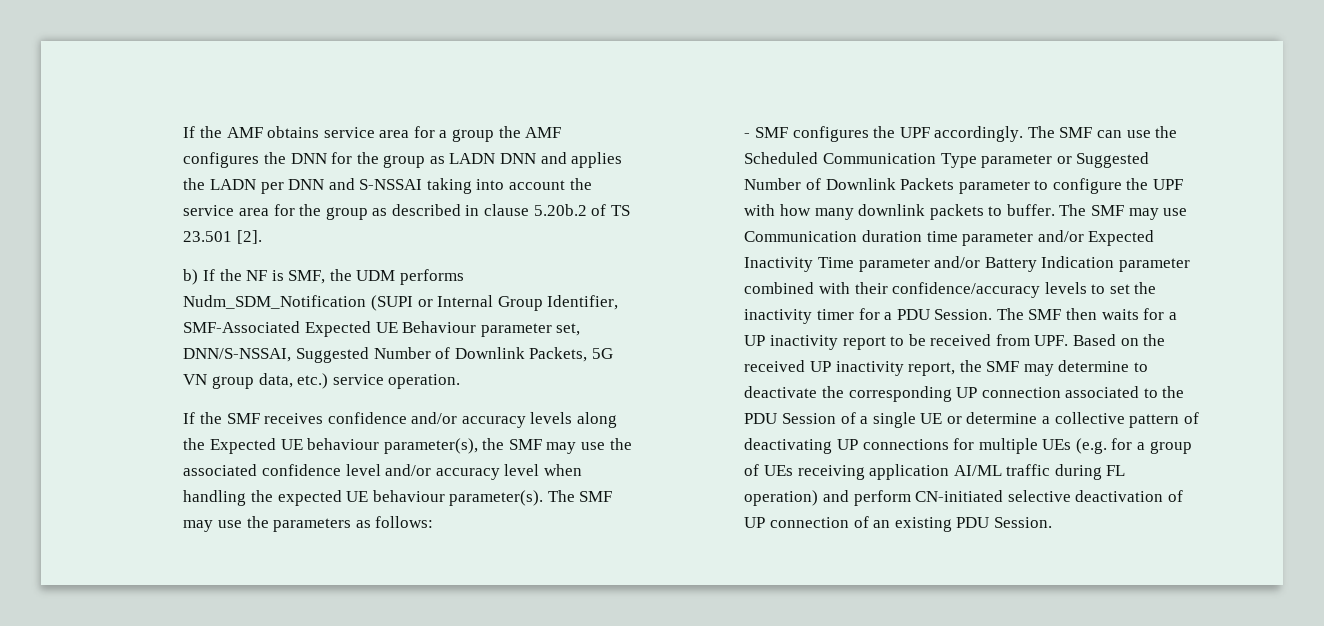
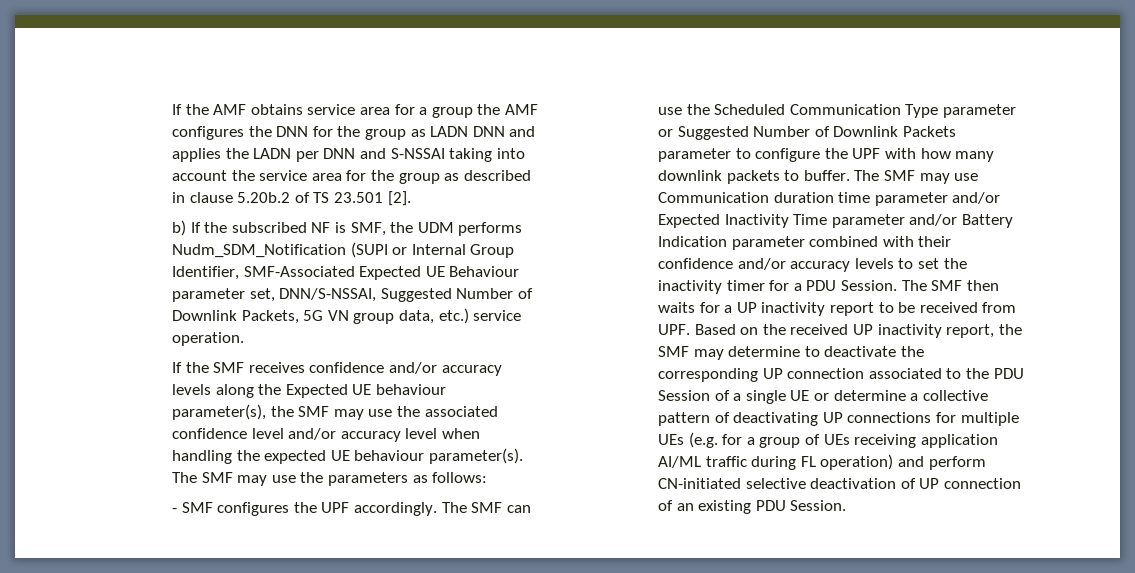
(242, 275) none -> [231,222,307,233] subscribed
[892,282,1041,298] confidence/accuracy -> [657,258,851,272] confidence and/or accuracy

